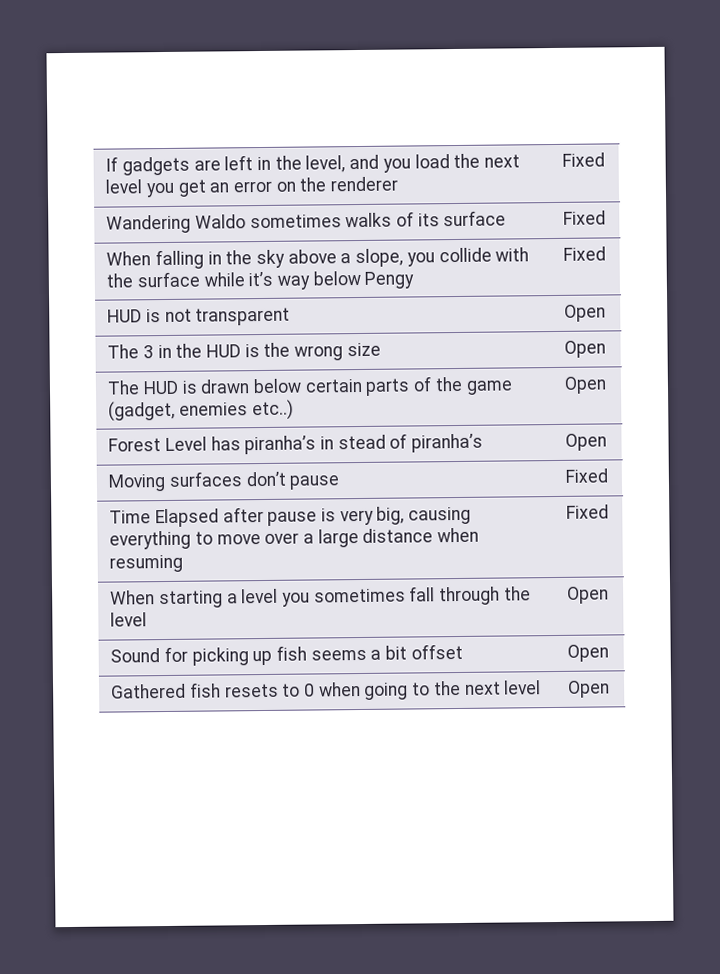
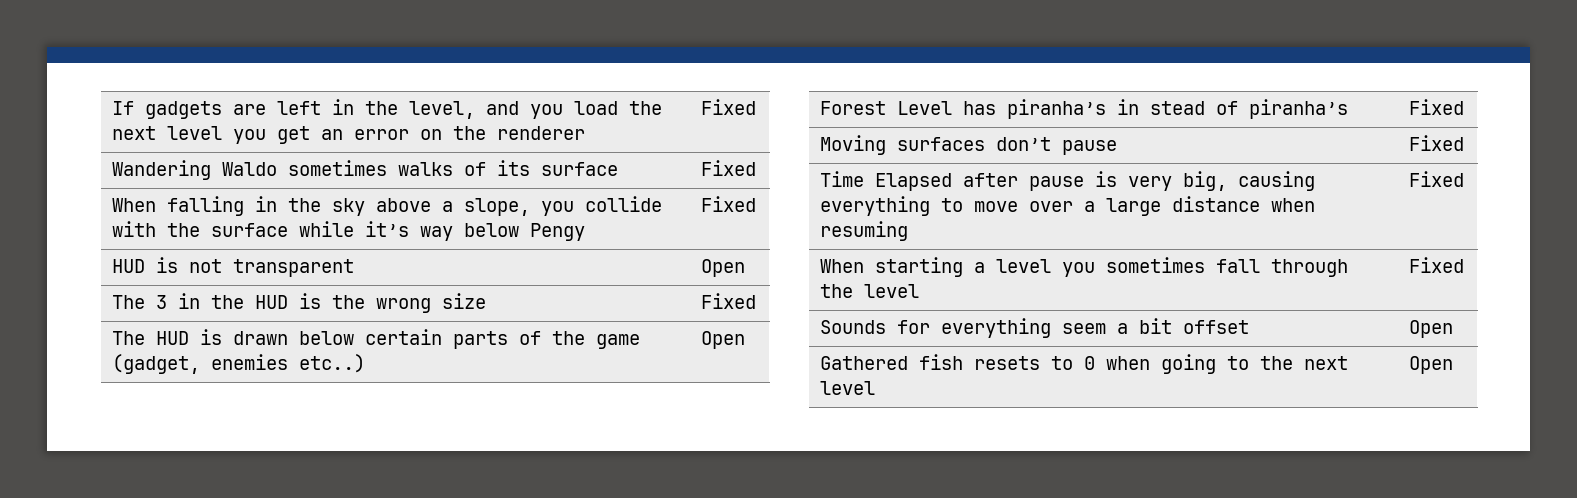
[564,340,607,358] Open -> [701,293,757,309] Fixed
[565,433,608,451] Open -> [1409,99,1465,115] Fixed
[567,586,610,604] [110,645,367,666] Open // Sound for picking up fish seems -> [1409,257,1465,273] [820,318,1107,338] Fixed // Sounds for everything seem

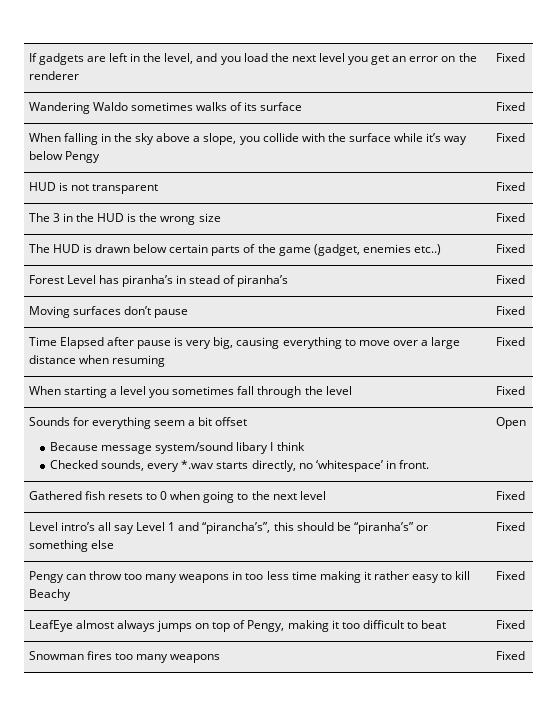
[701,259,746,277] Open -> [495,182,525,191] Fixed
[701,331,746,349] Open -> [495,244,525,253] Fixed
(1250, 327) none -> [50,442,305,454] [50,460,429,472] // Because message system/sound libary I think // Checked sounds, every *.wav starts directly, no ‘whitespace’ in front.
[1409,356,1454,374] Open -> [495,491,525,500] [28,522,428,534] [28,540,114,552] [495,522,525,531] [28,571,471,583] [28,589,71,601] [495,571,525,580] [28,620,447,632] [495,620,525,629] [28,651,221,663] [495,651,525,660] Fixed // Level intro’s all say Level 1 and “pirancha’s”, this should be “piranha’s” or something else | Fixed // Pengy can throw too many weapons in too less time making it rather easy to kill Beachy | Fixed // LeafEye almost always jumps on top of Pengy, making it too difficult to beat | Fixed // Snowman fires too many weapons | Fixed

